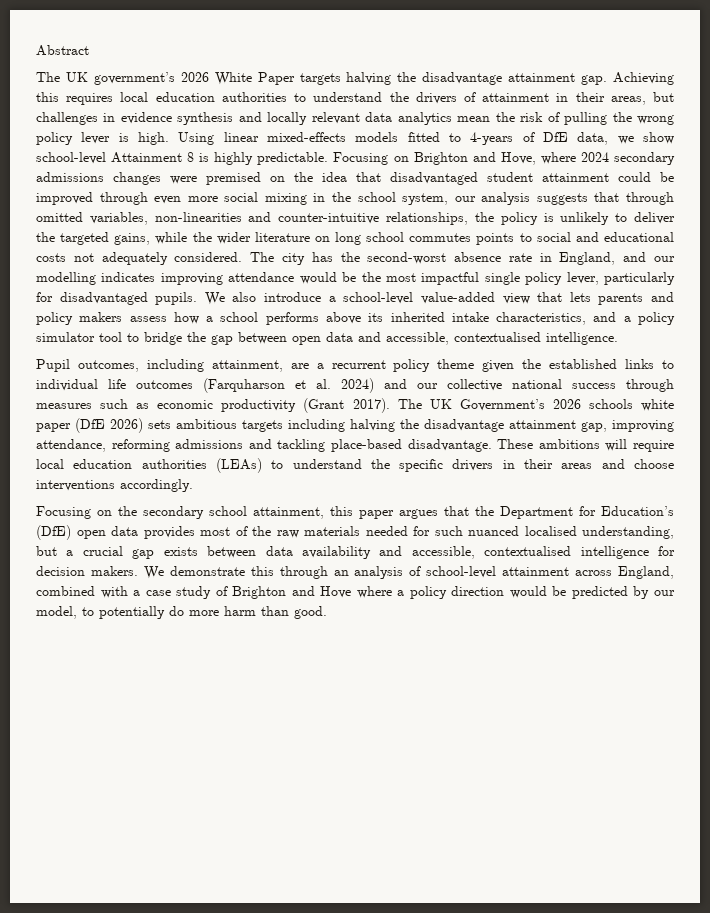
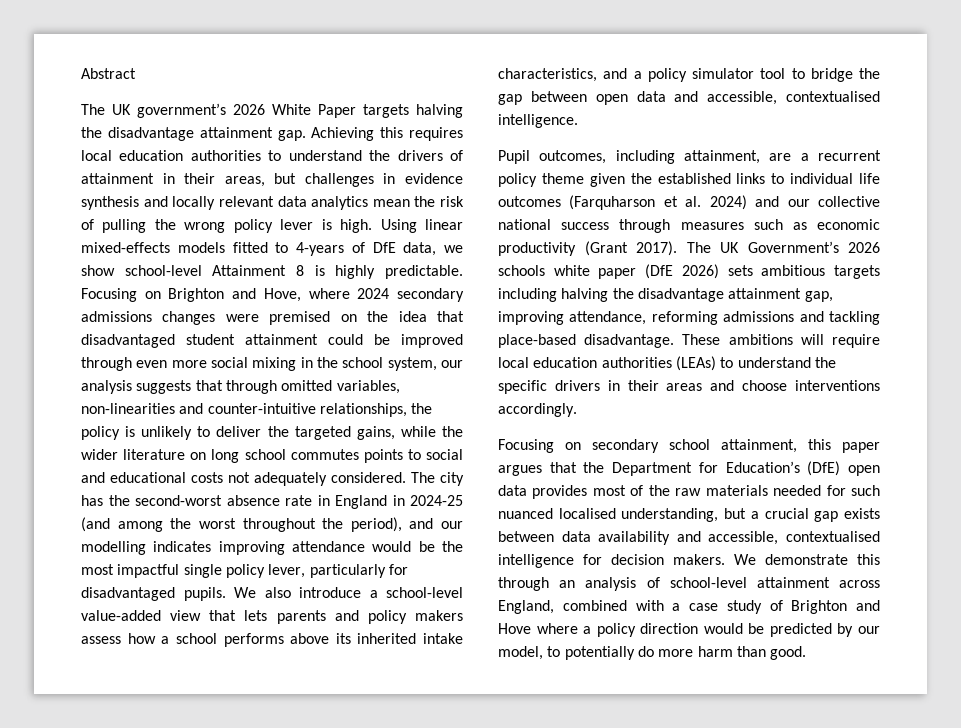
[559,252,616,265] England, -> [335,495,463,509] [81,517,402,532] England in 2024-25 (and among the worst throughout the period),
[118,506,137,516] the -> (581, 446) none

